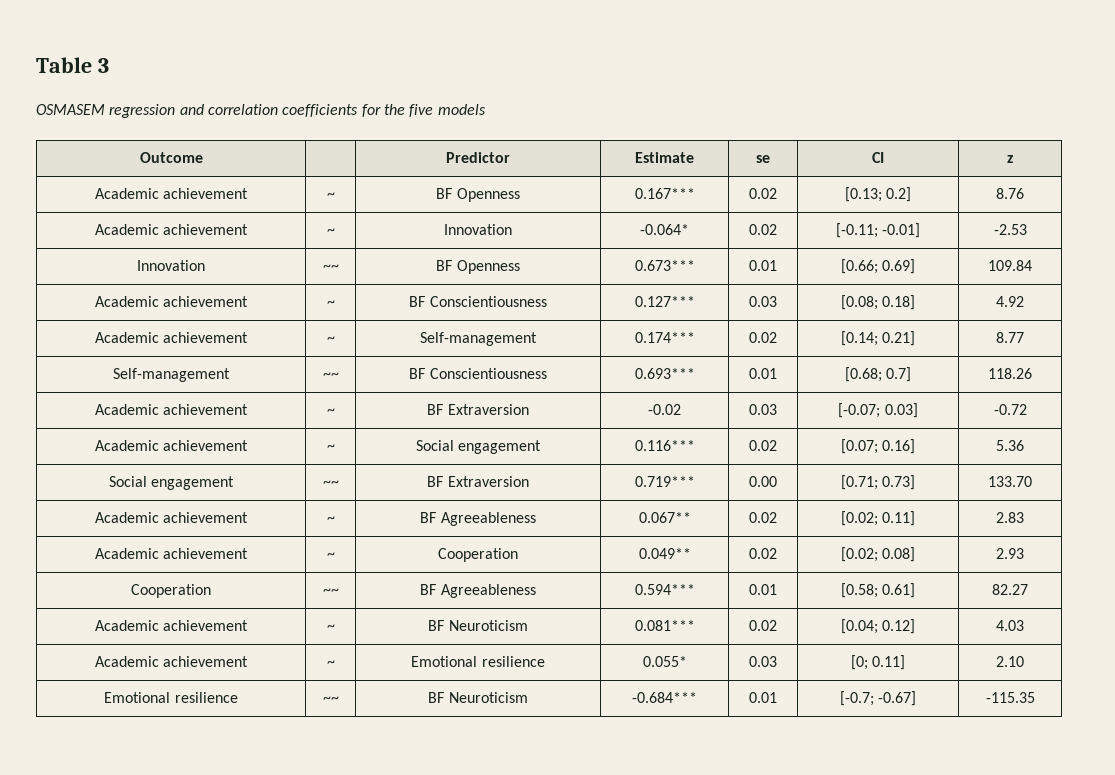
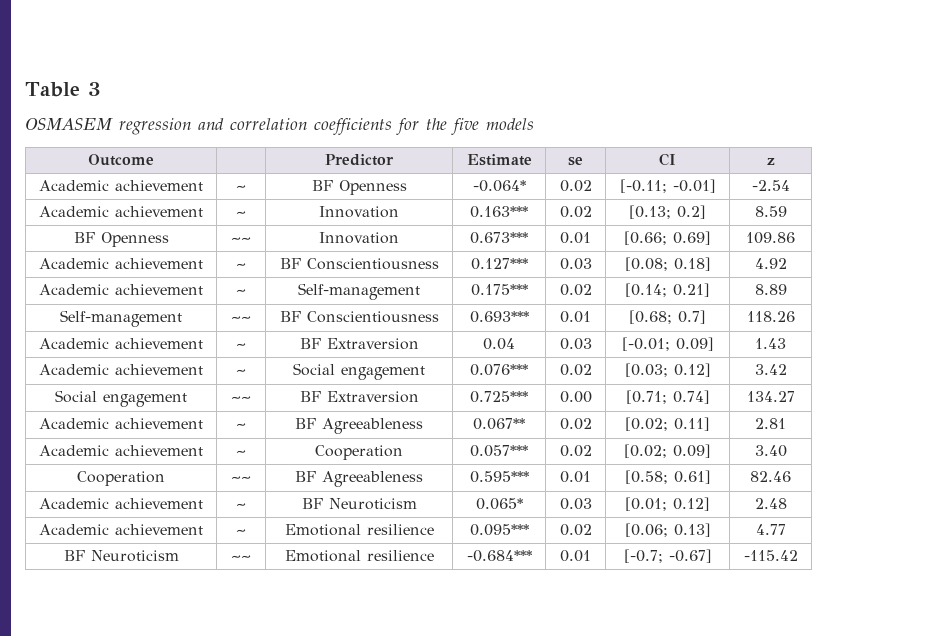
[634,188,695,199] [749,188,777,199] [844,187,912,202] [996,188,1024,199] 0.167*** | 0.02 | [0.13; 0.2] | 8.76 -> [472,180,526,192] [559,180,592,192] [619,179,716,193] [751,180,790,191] -0.064* | 0.02 | [-0.11; -0.01] | -2.54
[640,224,689,235] [749,224,777,235] [835,223,921,238] [993,224,1027,235] [137,260,205,271] [322,264,339,271] [436,260,520,274] -0.064* | 0.02 | [-0.11; -0.01] | -2.53 // Innovation | ~~ | BF Openness -> [470,206,528,218] [559,206,592,218] [629,205,706,219] [754,206,787,217] [73,232,169,247] [231,237,251,243] [319,232,399,244] 0.163*** | 0.02 | [0.13; 0.2] | 8.59 // BF Openness | ~~ | Innovation
[988,260,1032,271] 109.84 -> [746,232,795,244] 109.86
[634,332,695,343] 0.174*** -> [470,284,528,296] 0.175***
[996,332,1024,343] 8.77 -> [754,284,787,295] 8.89
[648,404,681,415] [749,404,777,415] [838,403,918,418] [993,404,1027,415] -0.02 | 0.03 | [-0.07; 0.03] | -0.72 -> [483,338,515,350] [559,338,592,350] [621,337,714,351] [755,338,786,349] 0.04 | 0.03 | [-0.01; 0.09] | 1.43
[634,440,695,451] [749,440,777,451] [840,439,916,454] [996,440,1024,451] 0.116*** | 0.02 | [0.07; 0.16] | 5.36 -> [470,364,528,376] [559,364,592,376] [624,363,711,377] [754,364,787,375] 0.076*** | 0.02 | [0.03; 0.12] | 3.42
[634,476,695,487] 0.719*** -> [470,391,528,403] 0.725***
[882,475,916,490] [988,476,1032,487] 0.73] | 133.70 -> [672,390,710,404] [746,391,795,402] 0.74] | 134.27
[996,512,1024,523] 2.83 -> [755,418,786,429] 2.81
[638,548,691,559] [749,548,777,559] [840,547,916,562] [996,548,1024,559] 0.049** | 0.02 | [0.02; 0.08] | 2.93 -> [470,445,528,457] [559,445,592,457] [624,444,711,458] [754,445,787,457] 0.057*** | 0.02 | [0.02; 0.09] | 3.40
[634,584,695,595] 0.594*** -> [469,471,529,483] 0.595***
[992,584,1028,595] 82.27 -> [750,471,791,482] 82.46
[634,620,695,631] [749,620,777,631] [840,619,916,634] [996,620,1024,631] 0.081*** | 0.02 | [0.04; 0.12] | 4.03 -> [475,498,523,510] [559,498,592,510] [625,497,710,511] [754,498,787,509] 0.065* | 0.03 | [0.01; 0.12] | 2.48
[642,656,687,667] [749,656,777,667] [850,655,906,670] [996,656,1024,667] [104,692,238,703] [322,696,339,703] [428,692,528,703] 0.055* | 0.03 | [0; 0.11] | 2.10 // Emotional resilience | ~~ | BF Neuroticism -> [469,524,529,536] [559,524,592,536] [624,523,711,537] [755,524,786,535] [63,550,179,562] [231,555,251,561] [284,550,434,562] 0.095*** | 0.02 | [0.06; 0.13] | 4.77 // BF Neuroticism | ~~ | Emotional resilience
[985,692,1035,703] -115.35 -> [743,550,798,561] -115.42

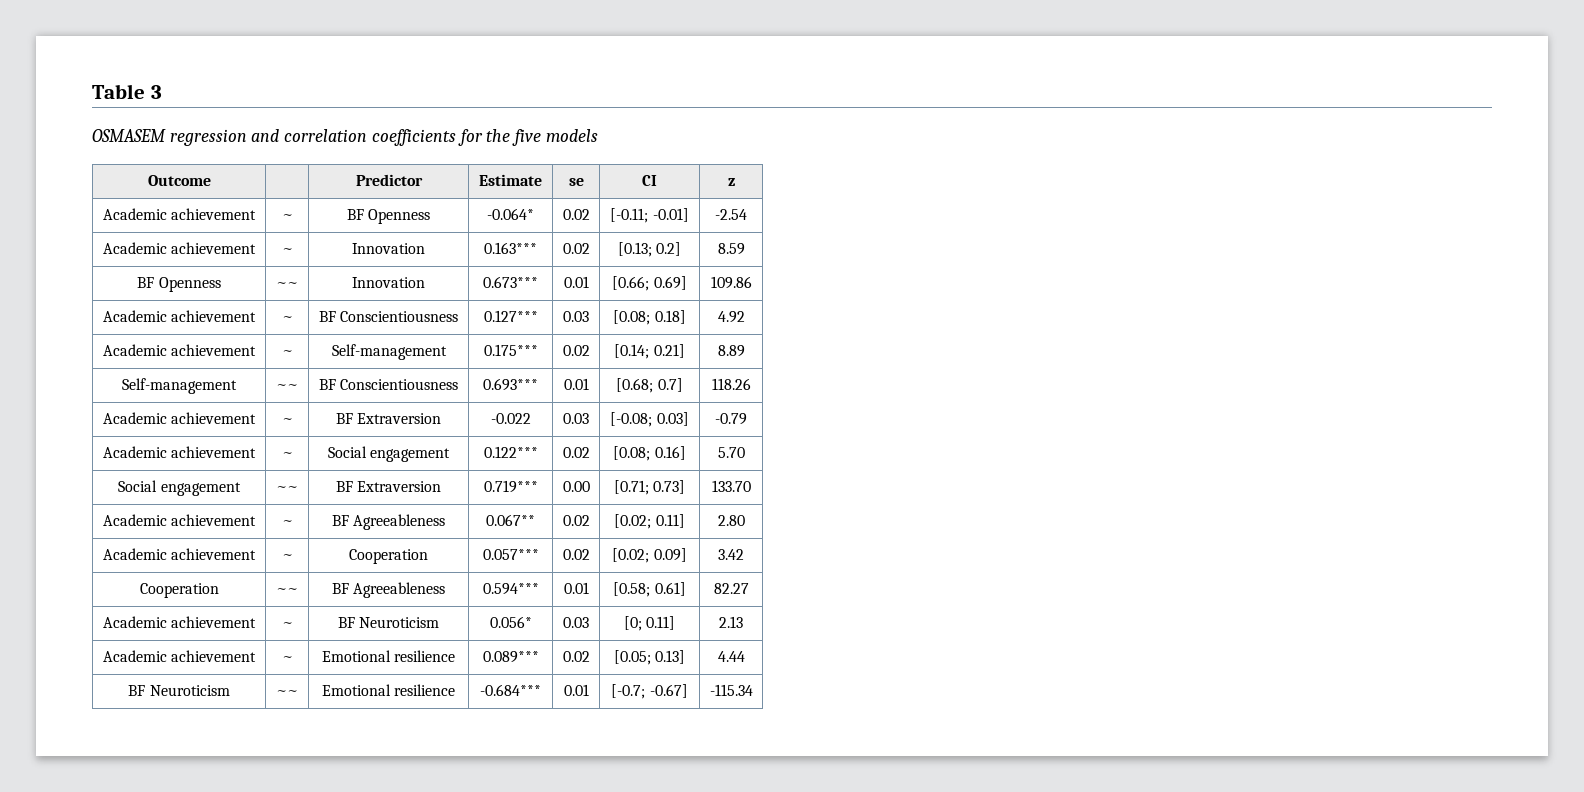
[483,338,515,350] [559,338,592,350] [621,337,714,351] [755,338,786,349] 0.04 | 0.03 | [-0.01; 0.09] | 1.43 -> [490,413,531,424] [563,413,589,424] [610,412,689,427] [715,413,747,425] -0.022 | 0.03 | [-0.08; 0.03] | -0.79
[470,364,528,376] [559,364,592,376] [624,363,711,377] [754,364,787,375] 0.076*** | 0.02 | [0.03; 0.12] | 3.42 -> [483,446,538,458] [562,447,590,458] [613,446,686,461] [717,447,745,458] 0.122*** | 0.02 | [0.08; 0.16] | 5.70
[470,391,528,403] 0.725*** -> [483,480,538,493] 0.719***
[672,390,710,404] [746,391,795,402] 0.74] | 134.27 -> [653,480,686,494] [711,480,751,492] 0.73] | 133.70
[755,418,786,429] 2.81 -> [717,515,745,526] 2.80
[754,445,787,457] 3.40 -> [718,549,744,560] 3.42
[469,471,529,483] 0.595*** -> [482,583,539,595] 0.594***
[750,471,791,482] 82.46 -> [713,583,749,594] 82.27
[475,498,523,510] [559,498,592,510] [625,497,710,511] [754,498,787,509] 0.065* | 0.03 | [0.01; 0.12] | 2.48 -> [489,616,532,628] [563,617,589,628] [623,616,676,631] [719,616,743,628] 0.056* | 0.03 | [0; 0.11] | 2.13
[469,524,529,536] [559,524,592,536] [624,523,668,537] 0.095*** | 0.02 | [0.06; -> [482,651,539,663] [562,651,590,662] [613,650,651,665] 0.089*** | 0.02 | [0.05;
[755,524,786,535] 4.77 -> [717,651,745,662] 4.44
[743,550,798,561] -115.42 -> [709,684,753,696] -115.34

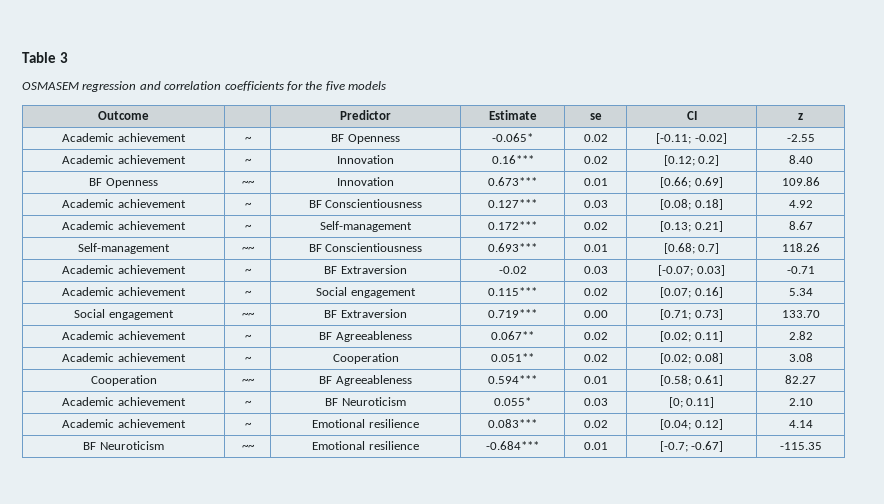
[487,208,534,220] -0.064* -> [492,133,533,142] -0.065*
[652,208,689,222] [715,209,747,220] -0.01] | -2.54 -> [694,133,727,144] [786,134,815,142] -0.02] | -2.55
[484,242,537,254] [562,243,590,254] [617,242,652,257] 0.163*** | 0.02 | [0.13; -> [491,155,534,164] [583,156,608,164] [663,155,695,166] 0.16*** | 0.02 | [0.12;
[717,243,745,255] 8.59 -> [788,155,813,164] 8.40
[483,344,538,356] [562,345,590,356] [614,344,650,359] 0.175*** | 0.02 | [0.14; -> [488,221,537,230] [583,222,608,230] [660,221,692,232] 0.172*** | 0.02 | [0.13;
[717,345,745,357] 8.89 -> [788,221,813,230] 8.67
[490,413,531,424] [563,413,589,424] [610,412,653,427] -0.022 | 0.03 | [-0.08; -> [498,266,527,274] [583,266,608,274] [658,265,694,276] -0.02 | 0.03 | [-0.07;
[715,413,747,425] -0.79 -> [786,266,815,274] -0.71
[483,446,538,458] [562,447,590,458] [613,446,651,461] 0.122*** | 0.02 | [0.08; -> [488,287,537,296] [583,288,608,296] [660,287,692,298] 0.115*** | 0.02 | [0.07;
[717,447,745,458] 5.70 -> [788,288,813,296] 5.34
[717,515,745,526] 2.80 -> [788,331,813,340] 2.82
[482,549,539,560] [562,549,590,560] [612,548,687,563] [718,549,744,560] 0.057*** | 0.02 | [0.02; 0.09] | 3.42 -> [491,353,534,362] [583,354,608,362] [660,353,723,364] [788,353,813,362] 0.051** | 0.02 | [0.02; 0.08] | 3.08
[489,616,532,628] 0.056* -> [494,397,531,406] 0.055*
[719,616,743,628] 2.13 -> [788,398,813,406] 2.10
[482,651,539,663] [562,651,590,662] [613,650,686,665] [717,651,745,662] 0.089*** | 0.02 | [0.05; 0.13] | 4.44 -> [488,419,537,428] [583,420,608,428] [660,419,723,430] [788,420,813,428] 0.083*** | 0.02 | [0.04; 0.12] | 4.14
[709,684,753,696] -115.34 -> [779,442,822,450] -115.35

